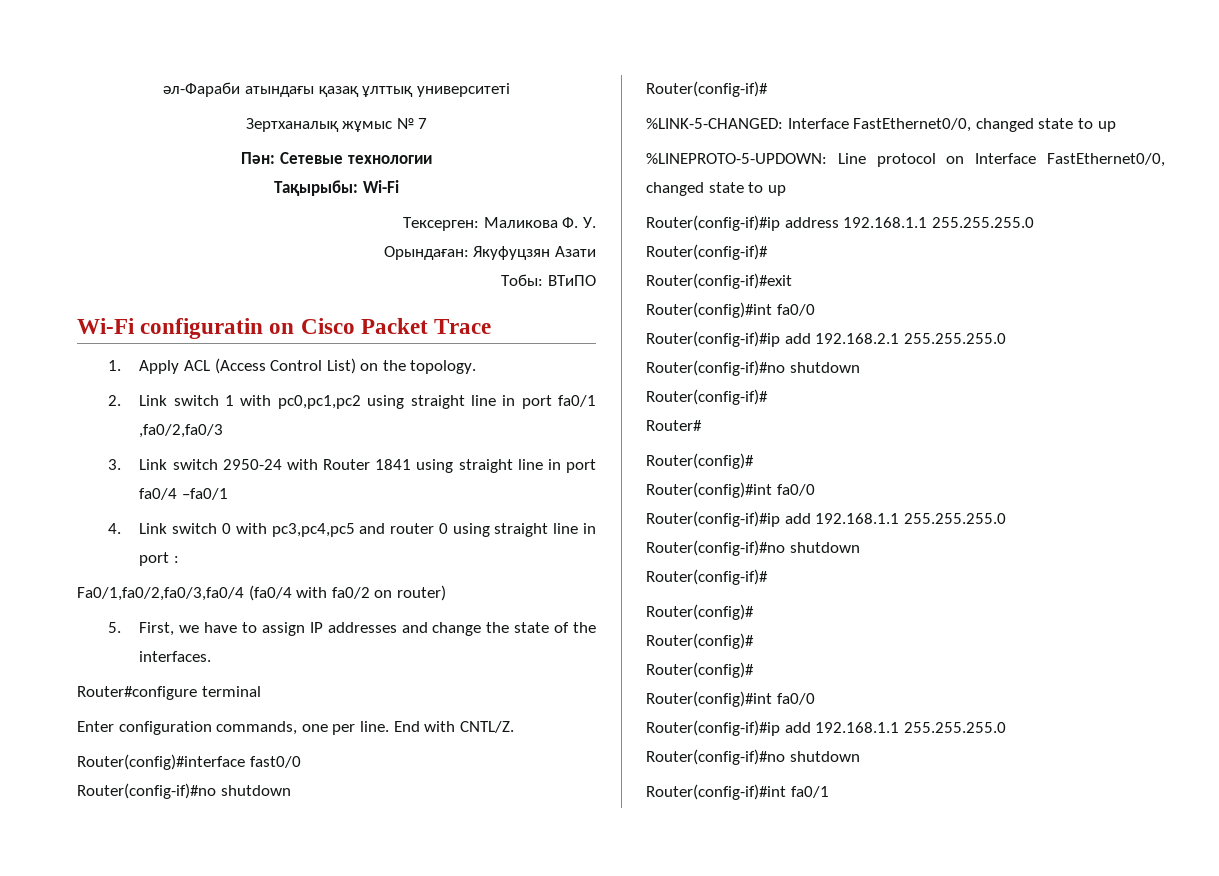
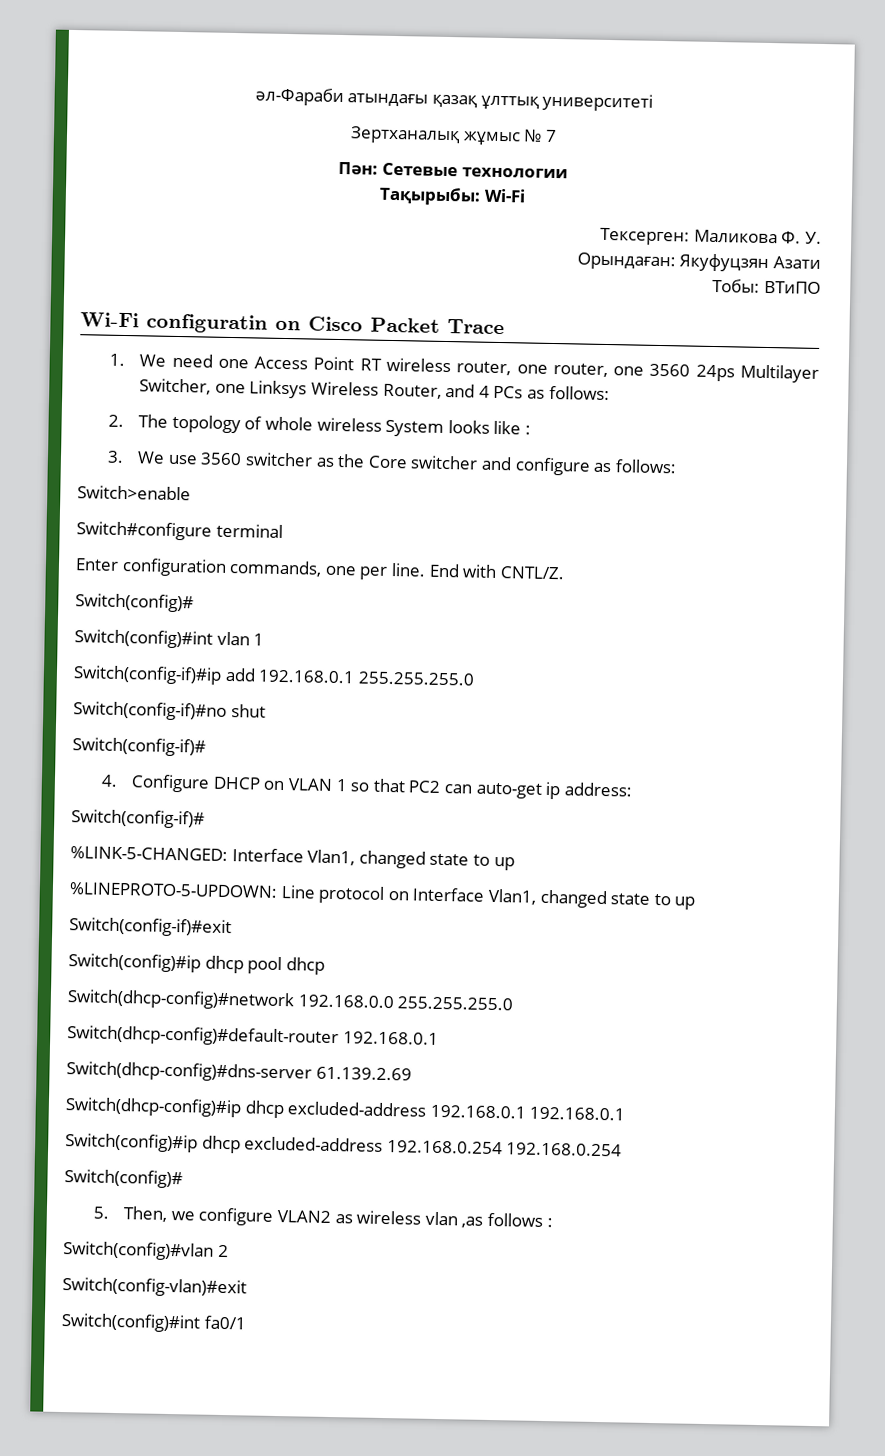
[139,358,477,374] [108,395,596,409] [139,424,224,438] [108,459,597,473] [139,488,228,500] [108,523,596,537] [139,552,179,566] [77,585,446,601] [108,622,596,636] [139,651,212,662] [77,686,197,700] Apply ACL (Access Control List) on the topology. // 2. Link switch 1 with pc0,pc1,pc2 using straight line in port fa0/1 ,fa0/2,fa0/3 // 3. Link switch 2950-24 with Router 1841 using straight line in port fa0/4 –fa0/1 // 4. Link switch 0 with pc3,pc4,pc5 and router 0 using straight line in port : // Fa0/1,fa0/2,fa0/3,fa0/4 (fa0/4 with fa0/2 on router) // 5. First, we have to assign IP addresses and change the state of the interfaces. // Router#configure -> [139,353,819,383] [139,378,610,401] [108,414,532,437] [107,450,677,476] [77,485,191,501] [76,521,212,541] We need one Access Point RT wireless router, one router, one 3560 24ps Multilayer Switcher, one Linksys Wireless Router, and 4 PCs as follows: // 2. The topology of whole wireless System looks like : // 3. We use 3560 switcher as the Core switcher and configure as follows: // Switch>enable // Switch#configure
[77,754,301,770] [77,783,291,799] [646,81,768,97] Router(config)#interface fast0/0 // Router(config-if)#no shutdown // Router(config-if)# -> [75,593,194,613] [74,629,265,649] [73,665,475,686] [73,701,266,721] [72,737,206,757] [101,774,632,800] [71,809,205,829] Switch(config)# // Switch(config)#int vlan 1 // Switch(config-if)#ip add 192.168.0.1 255.255.255.0 // Switch(config-if)#no shut // Switch(config-if)# // 4. Configure DHCP on VLAN 1 so that PC2 can auto-get ip address: // Switch(config-if)#
[853,118,972,132] FastEthernet0/0, -> [307,849,356,866] Vlan1,
[1047,153,1165,167] [646,182,786,196] [646,215,1034,231] [646,244,768,260] [646,273,792,289] [646,302,815,318] [646,331,1006,347] [646,360,860,376] [646,389,768,405] [646,420,702,431] [646,453,754,469] [646,482,815,498] [646,511,1006,527] [646,540,860,556] [646,569,768,585] [646,604,754,620] [646,633,754,649] [646,662,754,678] [646,691,815,707] [646,720,1006,736] [646,749,860,765] [646,784,786,800] FastEthernet0/0, changed state to up // Router(config-if)#ip address 192.168.1.1 255.255.255.0 // Router(config-if)# // Router(config-if)#exit // Router(config)#int fa0/0 // Router(config-if)#ip add 192.168.2.1 255.255.255.0 // Router(config-if)#no shutdown // Router(config-if)# // Router# // Router(config)# // Router(config)#int fa0/0 // Router(config-if)#ip add 192.168.1.1 255.255.255.0 // Router(config-if)#no shutdown // Router(config-if)# // Router(config)# // Router(config)# // Router(config)# // Router(config)#int fa0/0 // Router(config-if)#ip add 192.168.1.1 255.255.255.0 // Router(config-if)#no shutdown // Router(config-if)#int -> [487,888,696,910] [69,917,232,938] [68,953,325,975] [67,989,514,1011] [67,1025,439,1048] [66,1061,412,1083] [65,1097,626,1121] [65,1133,623,1157] [64,1169,183,1189] [93,1206,553,1228] [63,1241,229,1261] [62,1277,247,1298] [61,1312,200,1333] Vlan1, changed state to up // Switch(config-if)#exit // Switch(config)#ip dhcp pool dhcp // Switch(dhcp-config)#network 192.168.0.0 255.255.255.0 // Switch(dhcp-config)#default-router 192.168.0.1 // Switch(dhcp-config)#dns-server 61.139.2.69 // Switch(dhcp-config)#ip dhcp excluded-address 192.168.0.1 192.168.0.1 // Switch(config)#ip dhcp excluded-address 192.168.0.254 192.168.0.254 // Switch(config)# // 5. Then, we configure VLAN2 as wireless vlan ,as follows : // Switch(config)#vlan 2 // Switch(config-vlan)#exit // Switch(config)#int

